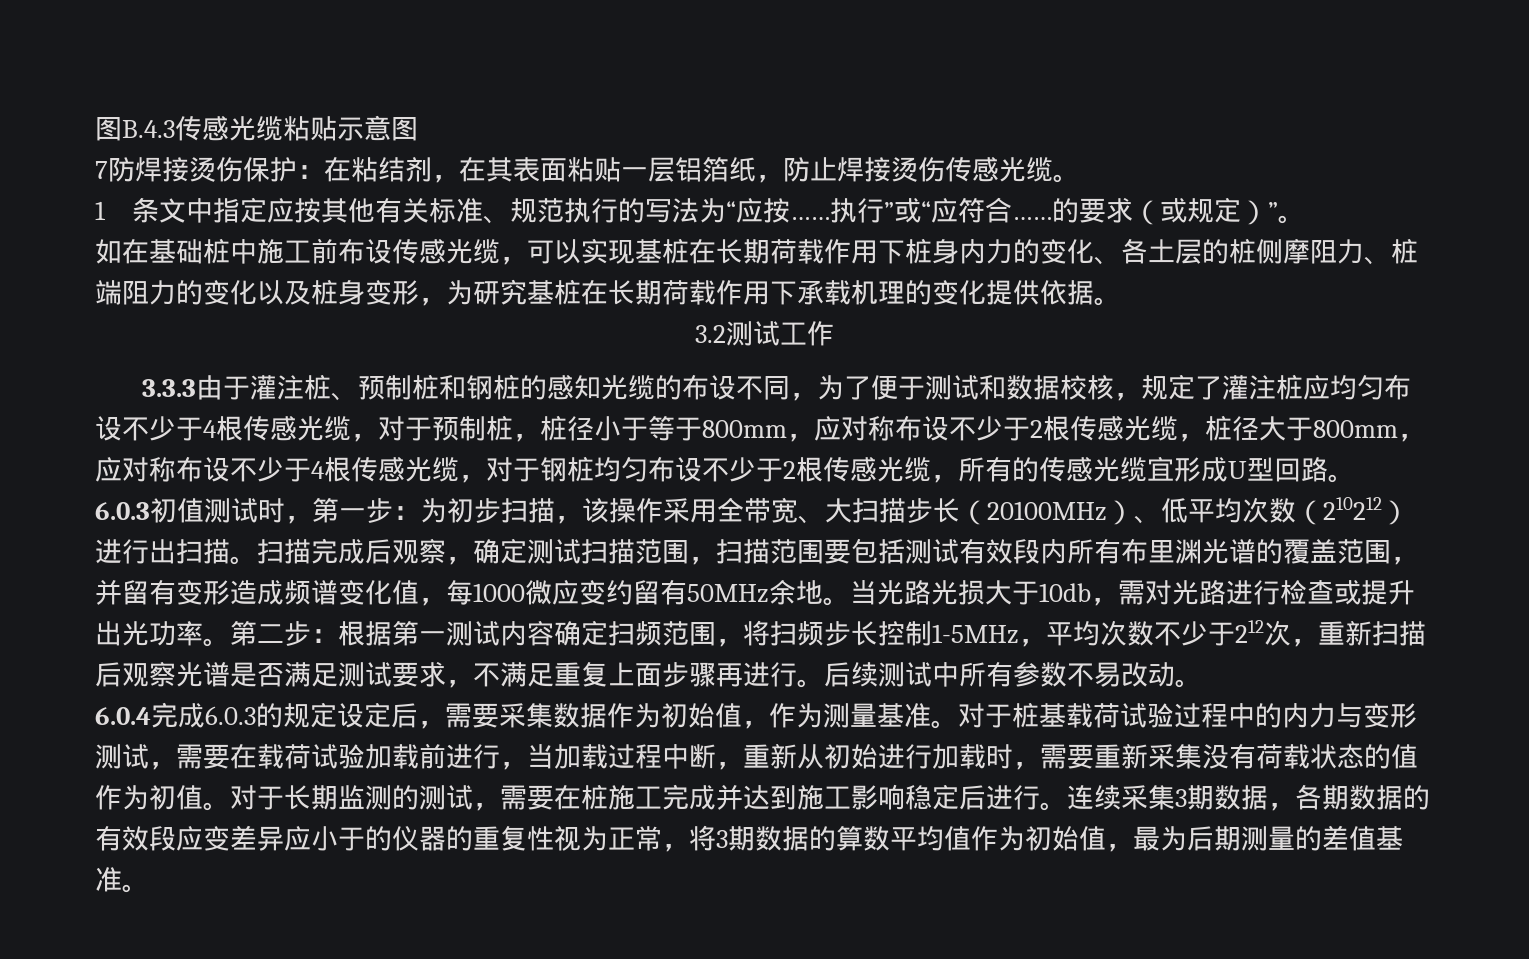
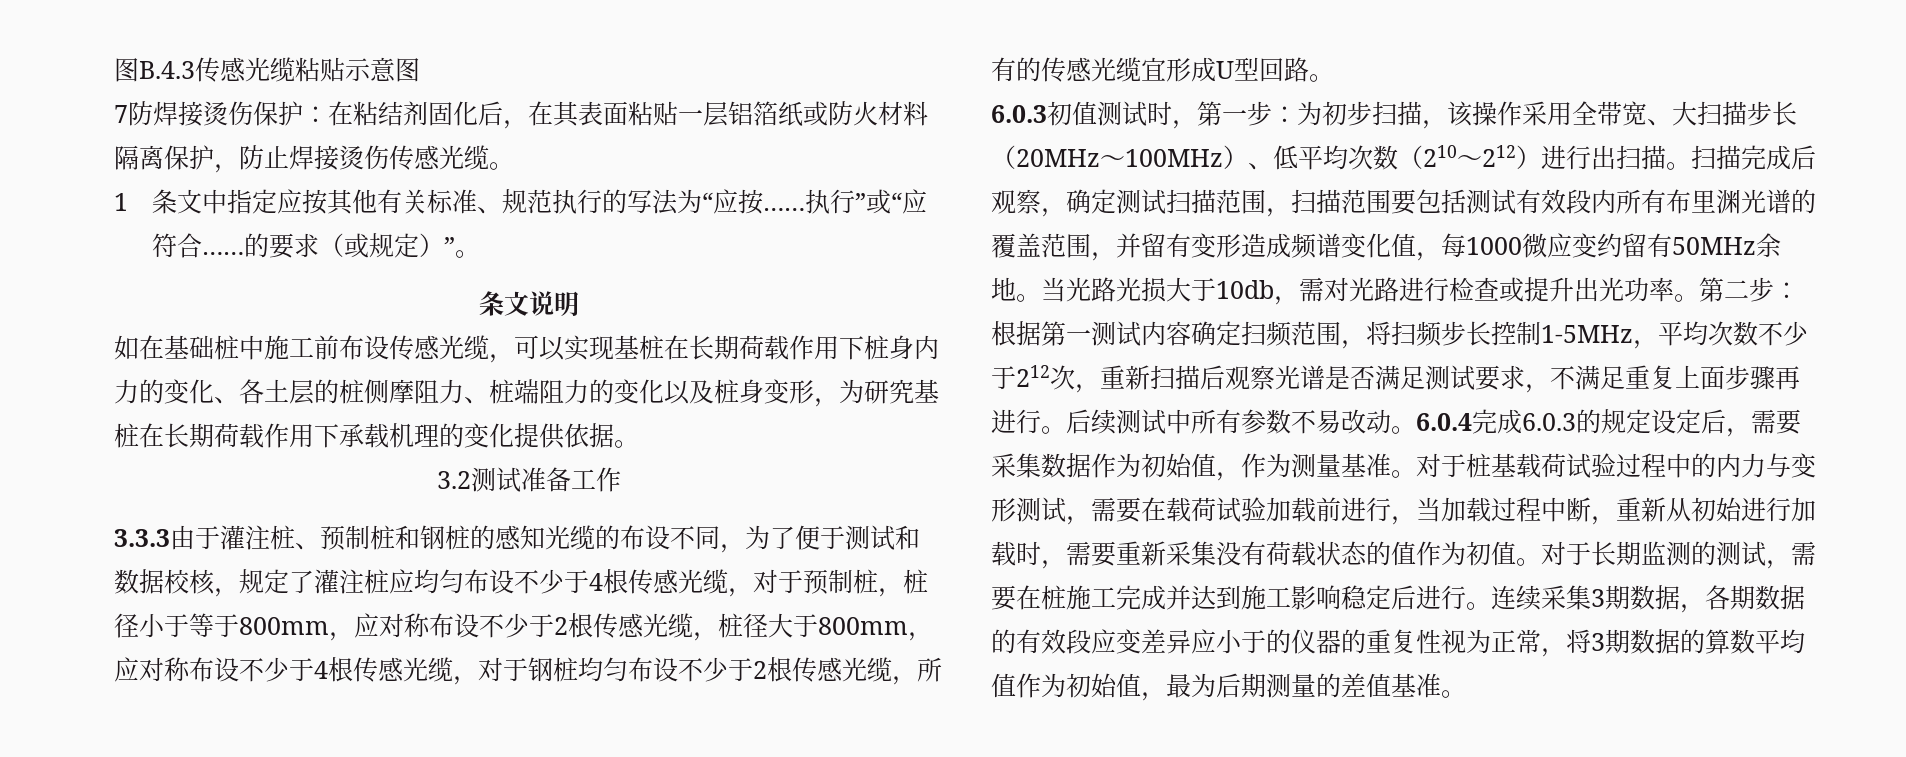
(432, 169) none -> [428,101,503,126] 固化后
(756, 169) none -> [803,101,928,126] [114,145,214,170] 或防火材料隔离保护
(1306, 219) none -> [478,291,579,316] // 条文说明
(780, 333) none -> [520,467,571,492] 准备
[987,501,1107,521] 20100MHz -> [1016,149,1223,167] 20MHz～100MHz
[1323,497,1382,520] 210212 -> [1423,145,1516,167] 210～212
(1202, 683) // -> (1416, 430) none

